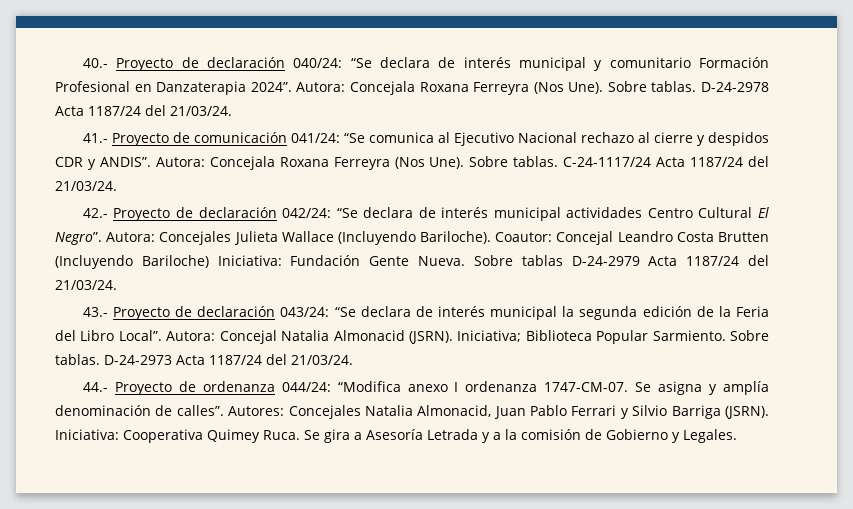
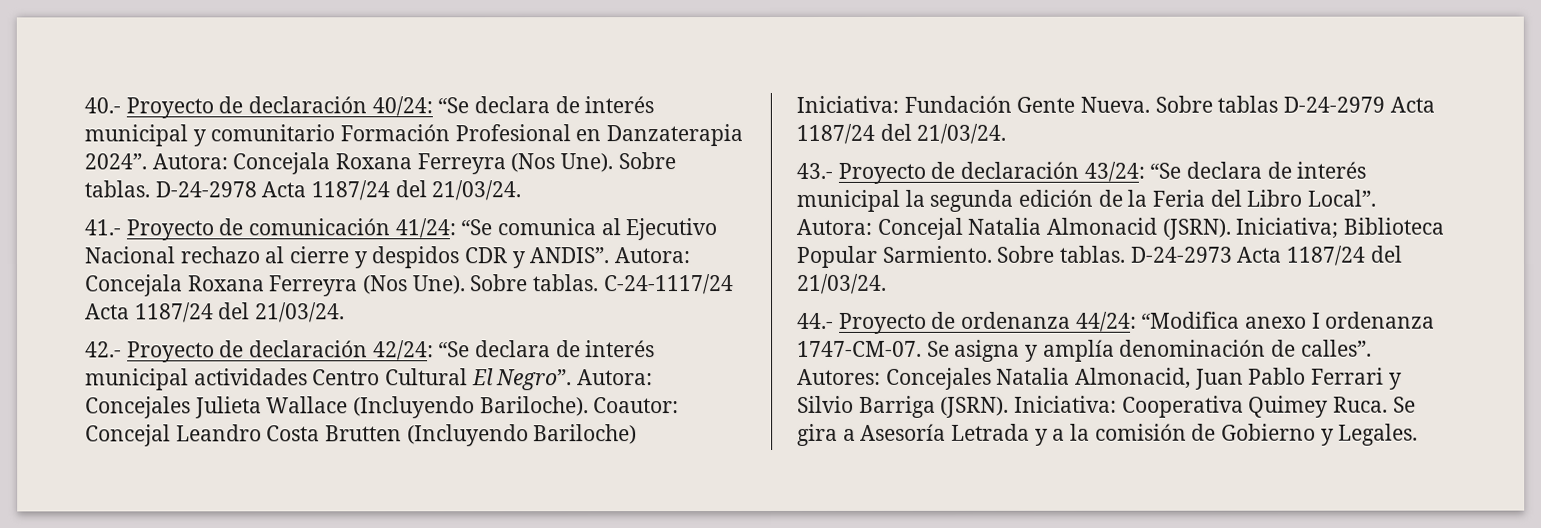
[293,58,343,68] 040/24: -> [371,96,433,117] 40/24:
[290,133,340,143] 041/24: -> [394,218,456,239] 41/24:
[282,208,332,218] 042/24: -> [372,340,434,361] 42/24:
[280,307,330,317] 043/24: -> [1083,161,1145,182] 43/24:
[281,382,331,392] 044/24: -> [1075,311,1137,332] 44/24:

